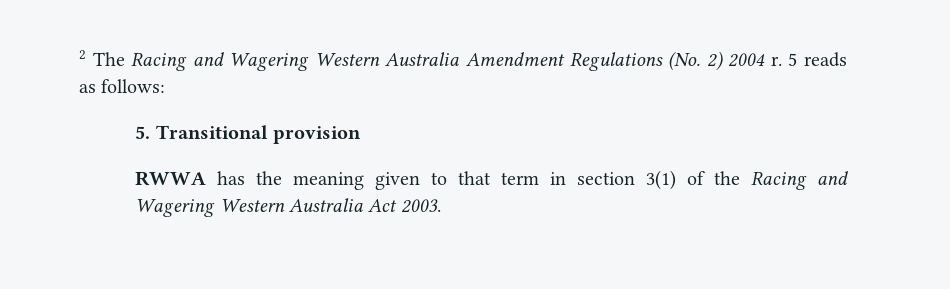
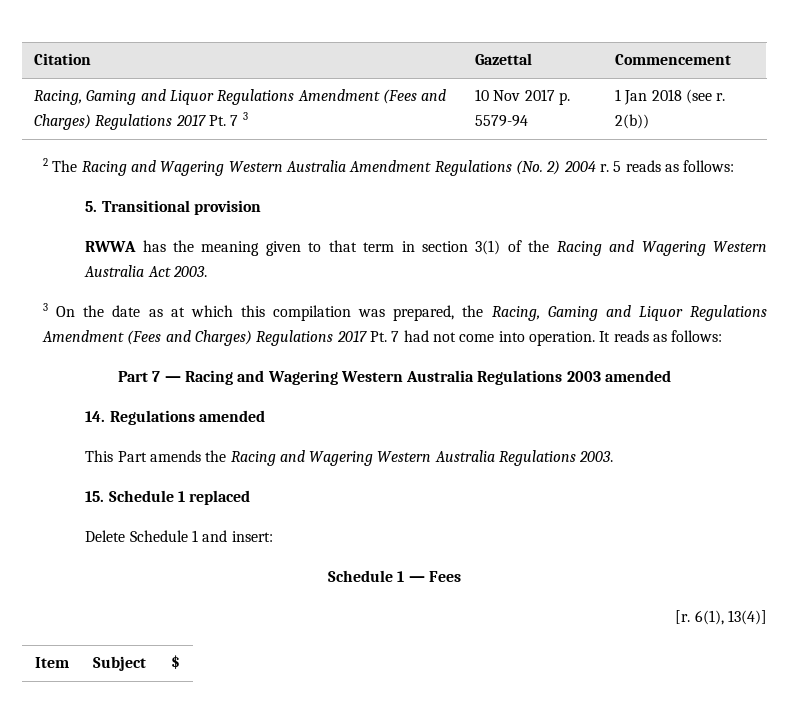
(79, 55) none -> [33,53,91,65] [474,53,532,65] [614,54,731,65] [33,89,447,105] [33,112,248,130] [474,89,570,105] [474,115,528,127] [614,89,726,105] [614,114,649,129] Citation | Gazettal | Commencement // Racing, Gaming and Liquor Regulations Amendment (Fees and Charges) Regulations 2017 Pt. 7 3 | 10 Nov 2017 p. 5579-94 | 1 Jan 2018 (see r. 2(b)) //
(441, 206) none -> [43,303,767,321] [42,330,723,346] [117,370,672,385] [85,410,265,425] [85,450,614,466] [85,490,251,505] [85,530,273,542] [328,570,461,582] [675,610,768,625] [34,657,69,668] [93,656,146,671] [171,655,180,669] // 3 On the date as at which this compilation was prepared, the Racing, Gaming and Liquor Regulations Amendment (Fees and Charges) Regulations 2017 Pt. 7 had not come into operation. It reads as follows: // Part 7 — Racing and Wagering Western Australia Regulations 2003 amended // 14. Regulations amended // This Part amends the Racing and Wagering Western Australia Regulations 2003. // 15. Schedule 1 replaced // Delete Schedule 1 and insert: // Schedule 1 — Fees // [r. 6(1), 13(4)] // Item | Subject | $

